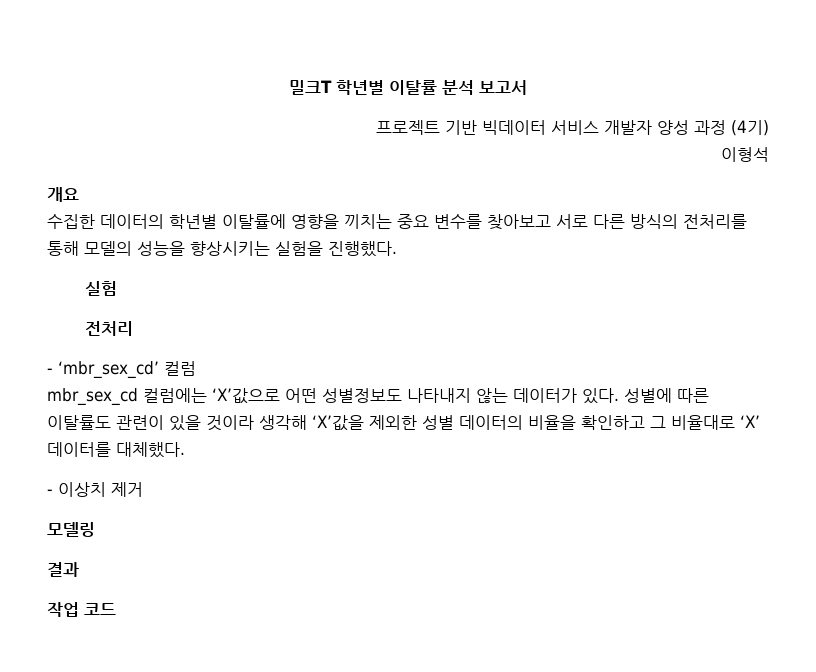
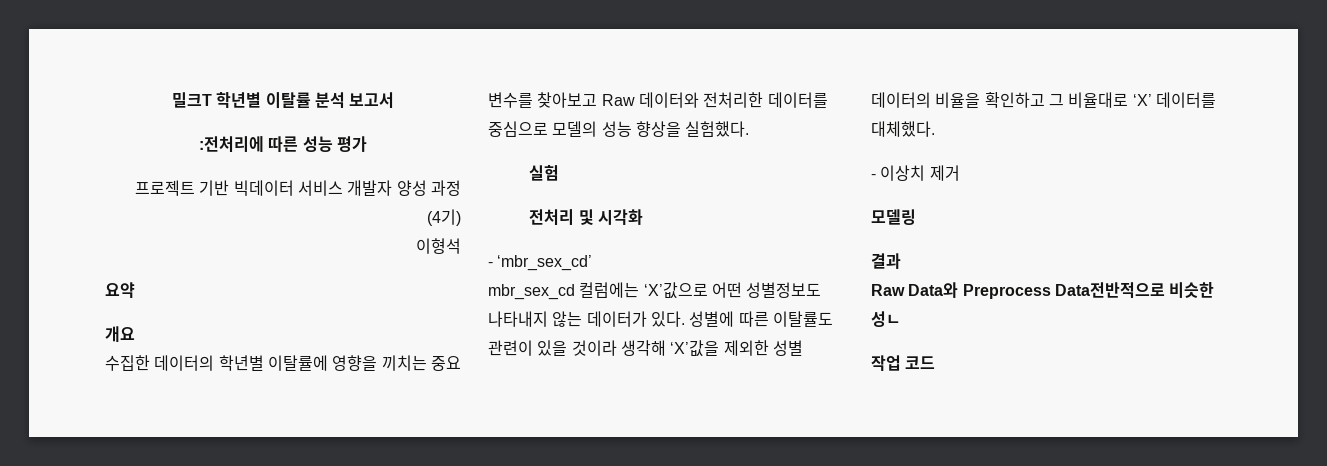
(527, 87) none -> [199,136,367,152] // :전처리에 따른 성능 평가
(769, 154) none -> [105,282,135,298] // 요약
[556,214,747,229] [47,241,397,257] 서로 다른 방식의 전처리를 통해 모델의 성능을 향상시키는 실험을 진행했다. -> [601,92,828,108] [488,121,750,137] Raw 데이터와 전처리한 데이터를 중심으로 모델의 성능 향상을 실험했다.
(134, 328) none -> [578,209,644,225] 및 시각화
[164,361,196,376] 컬럼 -> (593, 263) none
(79, 569) none -> [871,282,1215,299] [871,311,901,327] // Raw Data와 Preprocess Data전반적으로 비슷한 성ㄴ

